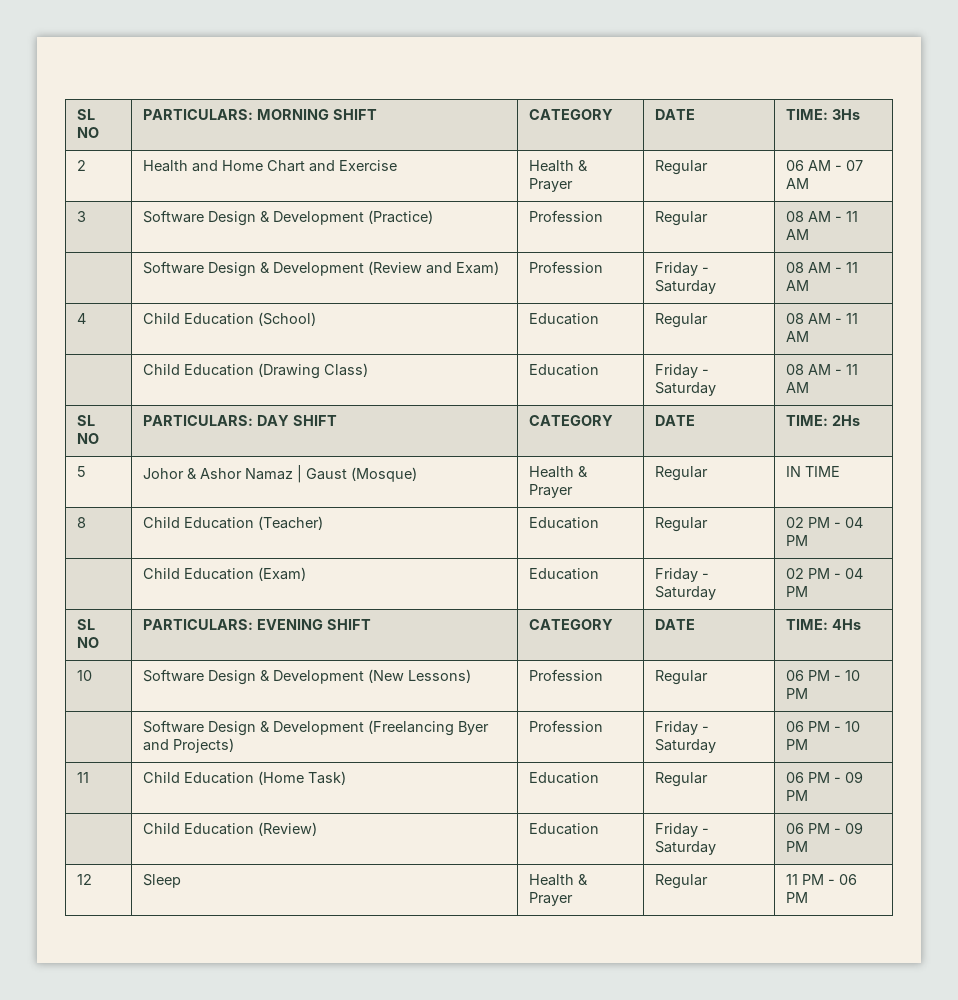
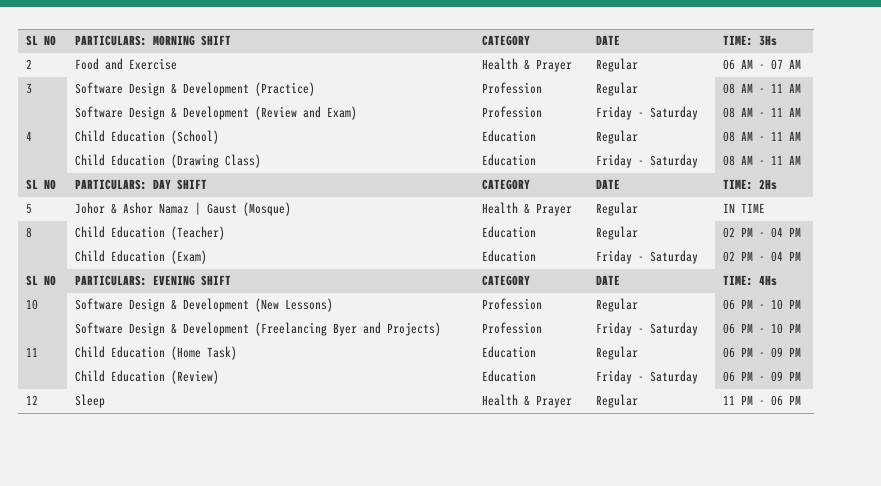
[142,160,305,172] Health and Home Chart -> [75,58,100,70] Food

